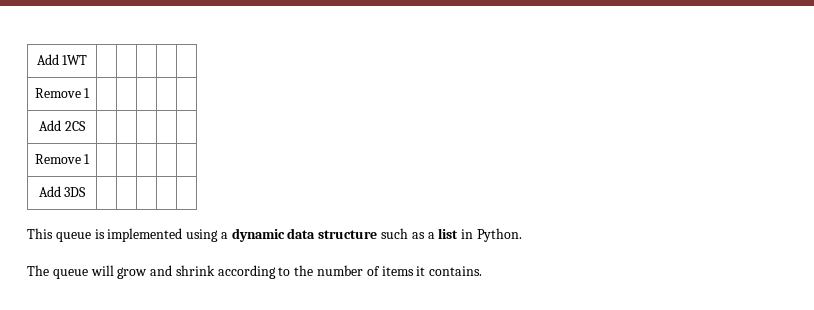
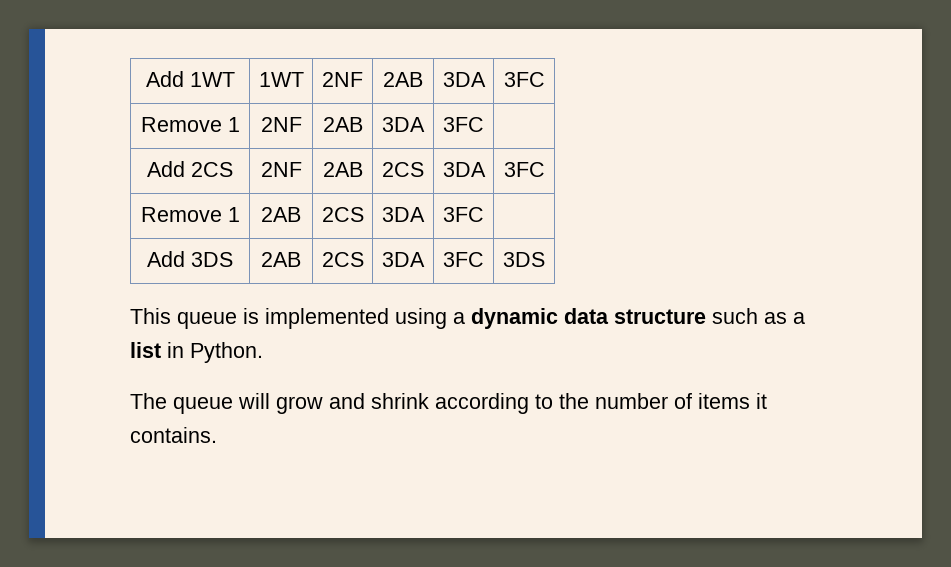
[34,88,91,98] [39,120,86,131] [34,154,91,164] [38,186,87,197] | | | | // Remove 1 | | | | | // Add 2CS | | | | | // Remove 1 | | | | | // Add 3DS | | | | | -> [258,72,304,87] [322,72,363,87] [383,72,423,87] [442,72,486,87] [503,72,545,87] [140,117,240,132] [260,117,302,132] [322,117,363,132] [382,117,425,132] [443,117,484,132] [147,161,233,177] [260,162,302,177] [322,162,363,177] [382,162,424,177] [442,162,486,177] [503,162,545,177] [140,207,240,222] [261,207,301,222] [321,207,364,222] [382,207,425,222] [443,207,484,222] [147,251,233,267] [261,252,301,267] [321,252,364,267] [382,252,425,267] [443,252,484,267] [503,252,545,267] 1WT | 2NF | 2AB | 3DA | 3FC // Remove 1 | 2NF | 2AB | 3DA | 3FC | // Add 2CS | 2NF | 2AB | 2CS | 3DA | 3FC // Remove 1 | 2AB | 2CS | 3DA | 3FC | // Add 3DS | 2AB | 2CS | 3DA | 3FC | 3DS

